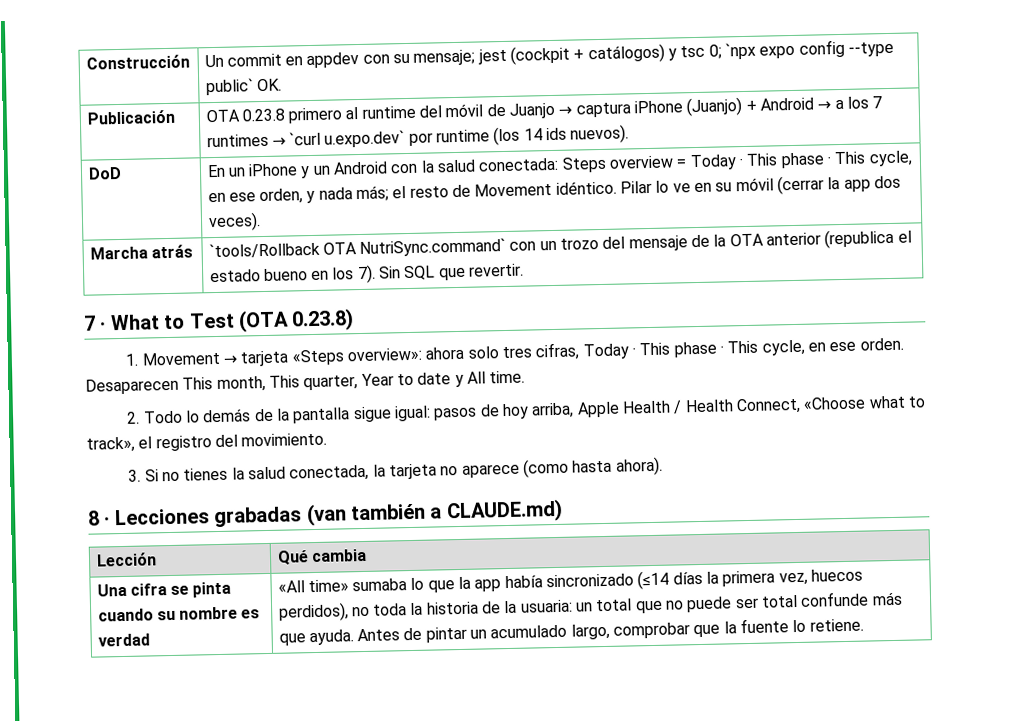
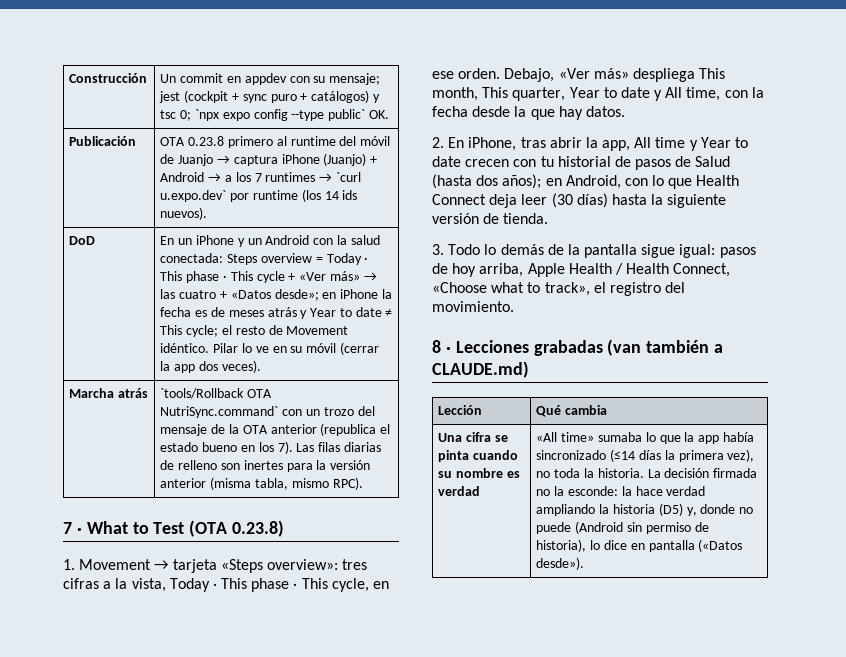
(585, 54) none -> [242,93,308,103] sync puro +
[868,150,913,167] [207,185,390,205] cycle, en ese orden, y nada más; -> [256,271,377,283] [160,289,392,301] [160,307,393,319] [160,325,219,337] cycle + «Ver más» → las cuatro + «Datos desde»; en iPhone la fecha es de meses atrás y Year to date ≠ This cycle;
[379,263,525,281] Sin SQL que revertir. -> [296,442,381,452] [160,460,371,472] [160,477,363,490] Las filas diarias de relleno son inertes para la versión anterior (misma tabla, mismo RPC).
[425,342,580,361] ahora solo tres cifras, -> [342,559,368,570] [63,578,166,592] tres cifras a la vista,
[85,377,179,395] Desaparecen -> [504,68,695,82] Debajo, «Ver más» despliega
[489,370,526,384] [126,411,141,424] time. // 2. -> [686,87,764,101] [432,106,625,120] [432,137,749,151] [432,156,731,170] [432,174,740,189] [432,193,727,208] [432,213,549,224] [432,244,444,255] time, con la fecha desde la que hay datos. // 2. En iPhone, tras abrir la app, All time y Year to date crecen con tu historial de pasos de Salud (hasta dos años); en Android, con lo que Health Connect deja leer (30 días) hasta la siguiente versión de tienda. // 3.
[128,456,663,482] // 3. Si no tienes la salud conectada, la tarjeta no aparece (como hasta ahora). -> (514, 306) none
[778,568,863,586] [277,591,903,622] [278,618,864,646] vez, huecos perdidos), no toda la historia de la usuaria: un total que no puede ser total confunde más que ayuda. Antes de pintar un acumulado largo, comprobar que la fuente lo retiene. -> [727,449,755,462] [536,468,758,478] [536,486,706,496] [536,503,754,516] [536,521,709,534] [536,539,743,552] [536,557,585,570] vez), no toda la historia. La decisión firmada no la esconde: la hace verdad ampliando la historia (D5) y, donde no puede (Android sin permiso de historia), lo dice en pantalla («Datos desde»).

